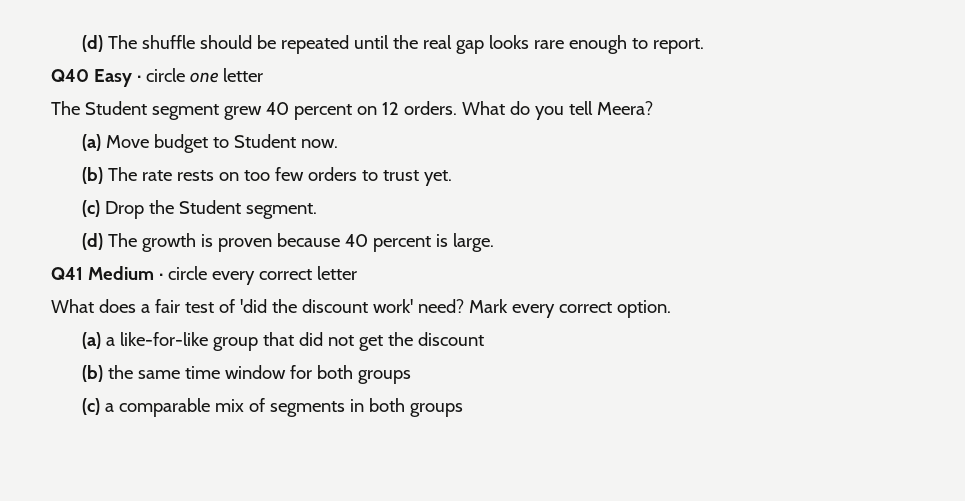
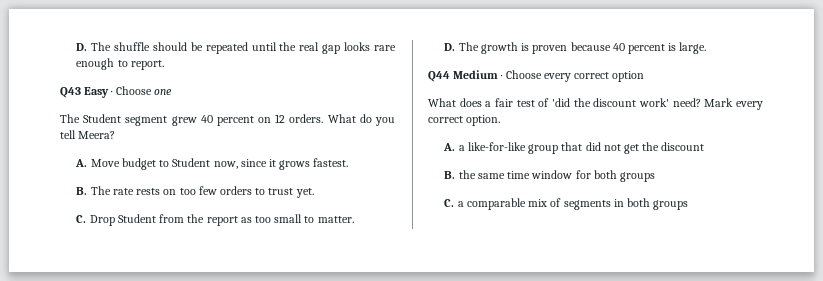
[82,35,104,52] (d) -> [76,43,88,51] D.
[51,69,89,82] Q40 -> [60,87,81,98] Q43
[145,68,185,82] circle -> [115,86,152,95] Choose
[222,68,263,82] letter -> (172, 92) none
[82,134,102,151] (a) -> [75,159,88,167] A.
[301,139,339,148] [82,167,104,184] now. // (b) -> [213,158,349,170] [76,187,88,195] now, since it grows fastest. // B.
[82,200,318,219] [82,233,104,250] (c) Drop the Student segment. // (d) -> [76,214,354,226] [444,43,456,51] C. Drop Student from the report as too small to matter. // D.
[51,267,83,280] Q41 -> [428,71,450,82] Q44
[167,266,357,285] circle every correct letter -> [505,70,645,82] Choose every correct option
[82,332,102,349] (a) -> [443,143,456,151] A.
[82,365,104,382] (b) -> [444,171,456,179] B.
[82,398,101,415] (c) -> [444,199,455,207] C.

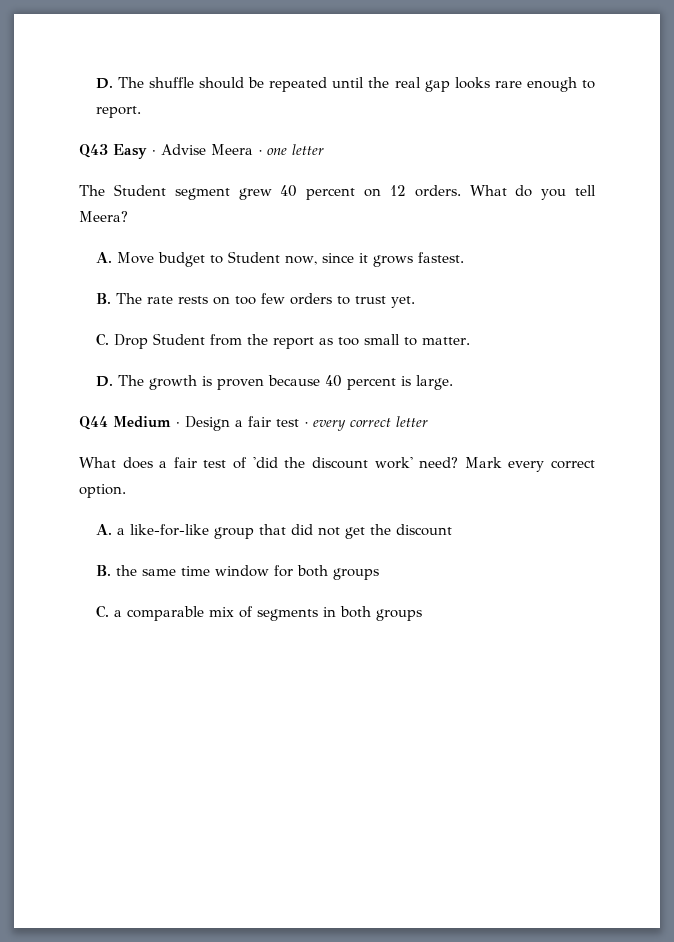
[115,86,152,95] Choose -> [161,144,262,155] Advise Meera ·
(172, 92) none -> [292,144,324,155] letter
[505,70,645,82] Choose every correct option -> [185,416,428,431] Design a fair test · every correct letter

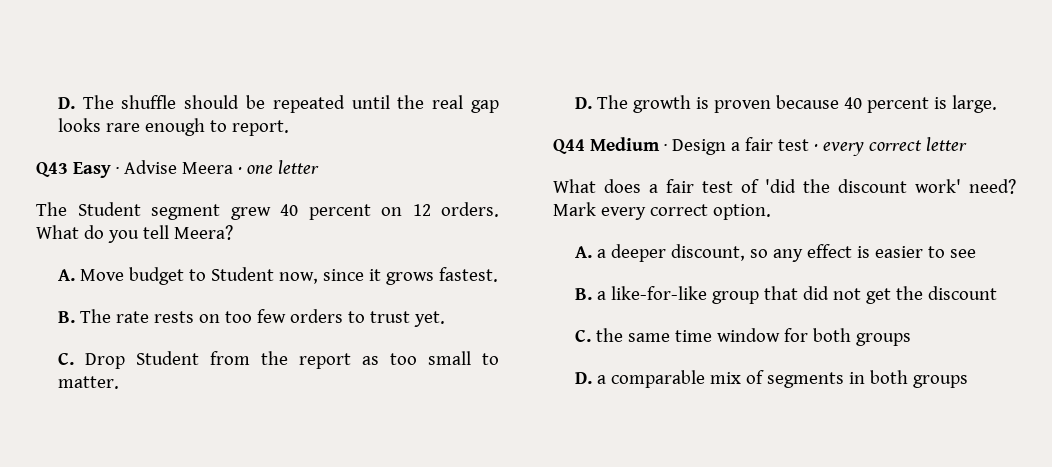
(125, 531) none -> [610,244,976,262] [574,288,606,300] deeper discount, so any effect is easier to see // B. a
[95,565,111,576] B. -> [574,329,591,342] C.
[95,605,109,618] C. -> [574,372,592,384] D.

